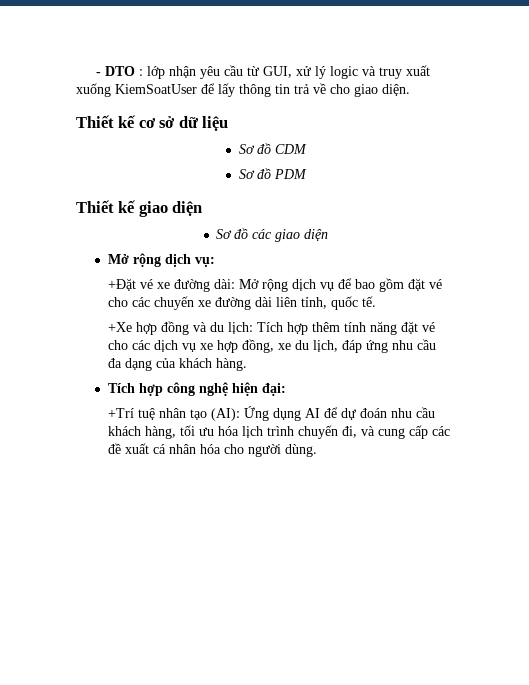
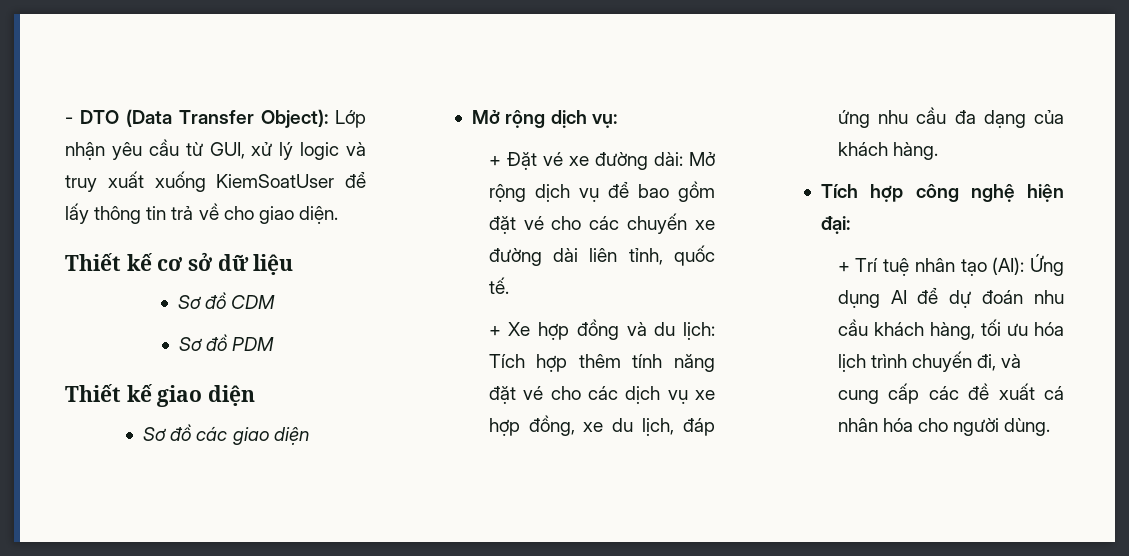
[138,66,165,79] : lớp -> [126,109,366,128] (Data Transfer Object): Lớp
[108,278,137,291] +Đặt -> [488,152,537,170] + Đặt
[108,322,133,332] +Xe -> [488,322,531,336] + Xe
[108,408,135,418] +Trí -> [837,258,879,272] + Trí

